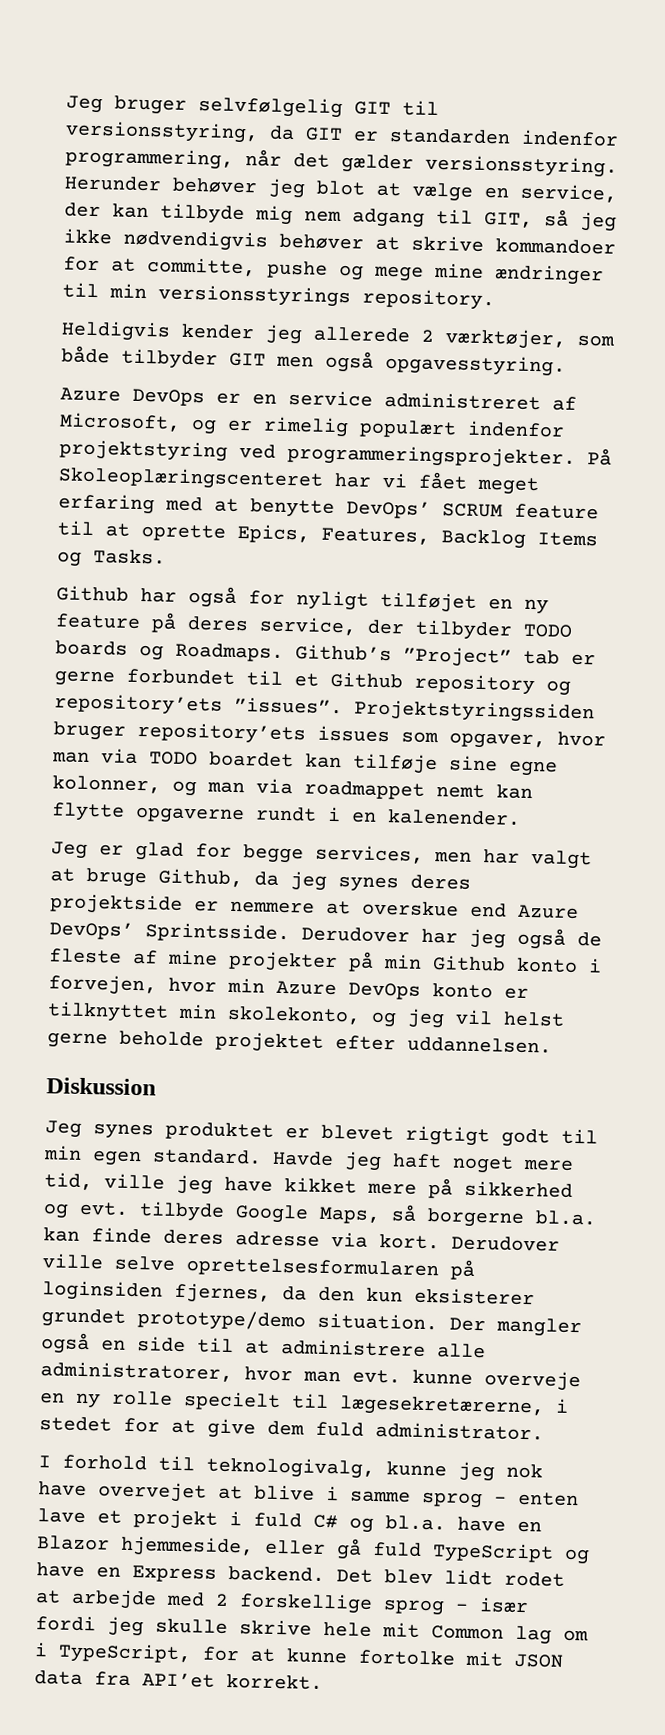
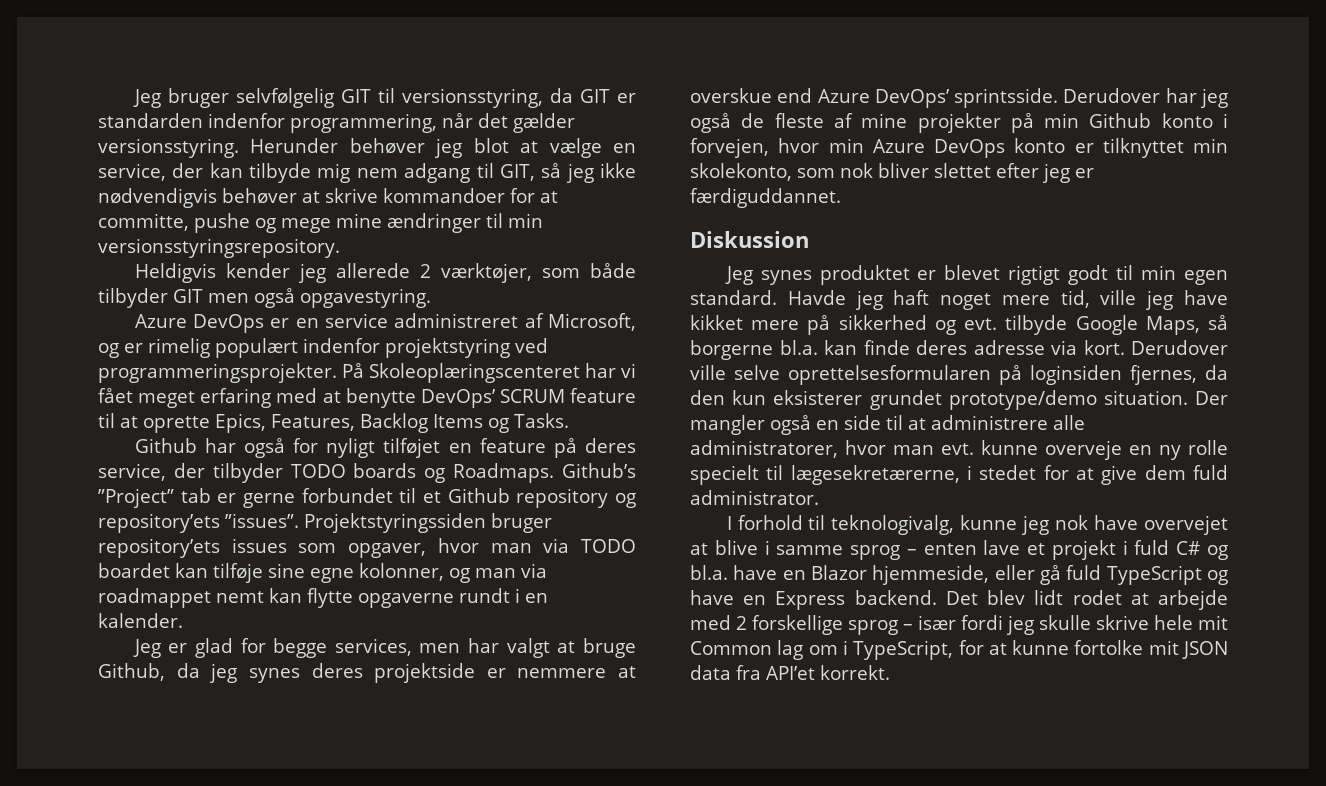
[158,284,495,311] versionsstyrings repository. -> [98,238,340,258] versionsstyringsrepository.
[385,353,566,377] opgavesstyring. -> [300,288,431,308] opgavestyring.
[524,598,549,615] ny -> (472, 448) none
[387,809,521,826] kalenender. -> [98,613,183,628] kalender.
[145,922,290,944] Sprintsside. -> [954,88,1059,108] sprintsside.
[371,1008,565,1029] [47,1030,552,1054] og jeg vil helst gerne beholde projektet efter uddannelsen. -> [797,163,1094,183] [690,188,841,208] som nok bliver slettet efter jeg er færdiguddannet.

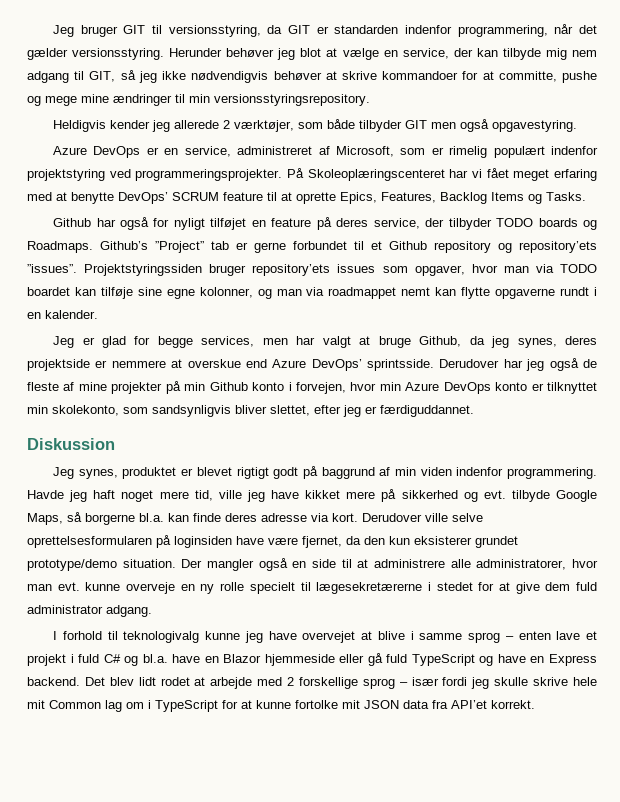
[235,88,334,108] selvfølgelig -> (118, 31) none
[324,313,388,328] service -> [184,146,231,157] service,
[98,343,119,358] og -> [400,148,426,155] som
[248,668,300,683] synes -> [517,338,557,348] synes,
[840,163,991,178] nok bliver slettet -> [152,405,310,417] sandsynligvis bliver slettet,
[760,270,812,285] synes -> [78,469,118,479] synes,
[1116,265,1228,285] [690,290,777,305] til min egen standard. -> [302,466,598,479] på baggrund af min viden indenfor programmering.
[1130,365,1197,385] fjernes, -> [236,536,342,548] have være fjernet,
[790,465,960,485] lægesekretærerne, -> [316,582,423,594] lægesekretærerne
[690,490,819,505] administrator. -> [27,605,152,617] administrator adgang.
[831,515,955,535] teknologivalg, -> [123,631,200,643] teknologivalg
[1055,515,1089,530] nok -> (263, 637) none
[872,565,990,585] hjemmeside, -> [264,654,335,666] hjemmeside
[853,640,954,660] TypeScript, -> [155,700,218,712] TypeScript

